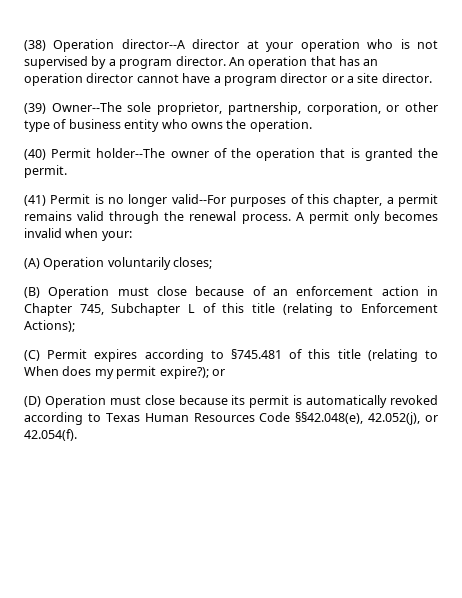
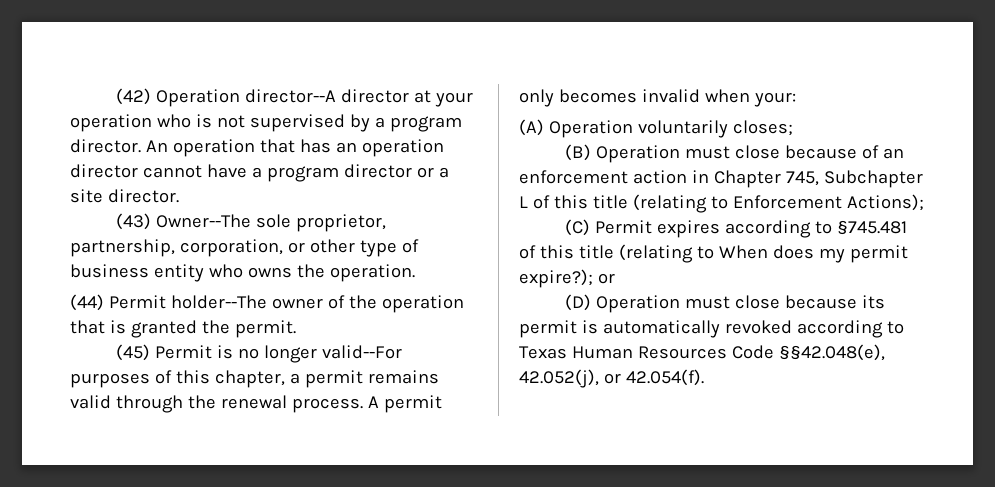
[24,40,46,51] (38) -> [115,88,151,105] (42)
[24,103,46,114] (39) -> [115,213,151,230] (43)
[24,149,46,160] (40) -> [70,294,104,311] (44)
[24,195,46,206] (41) -> [115,344,150,361] (45)

